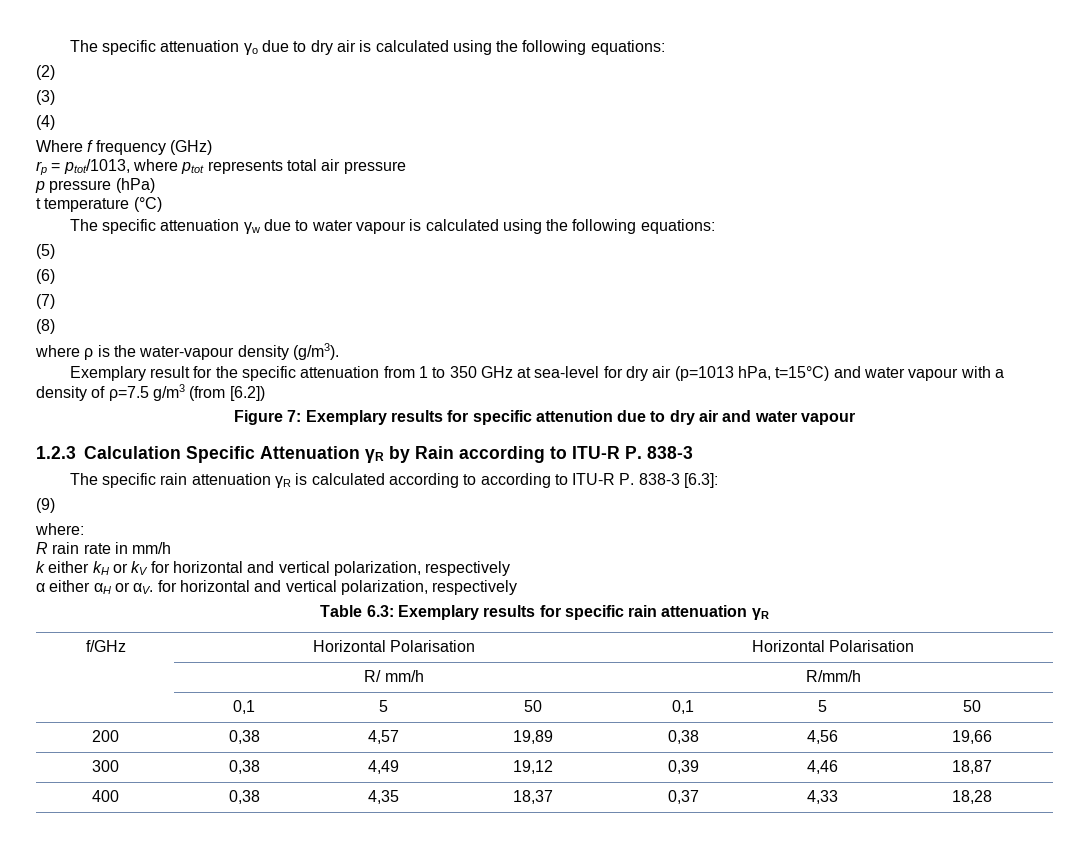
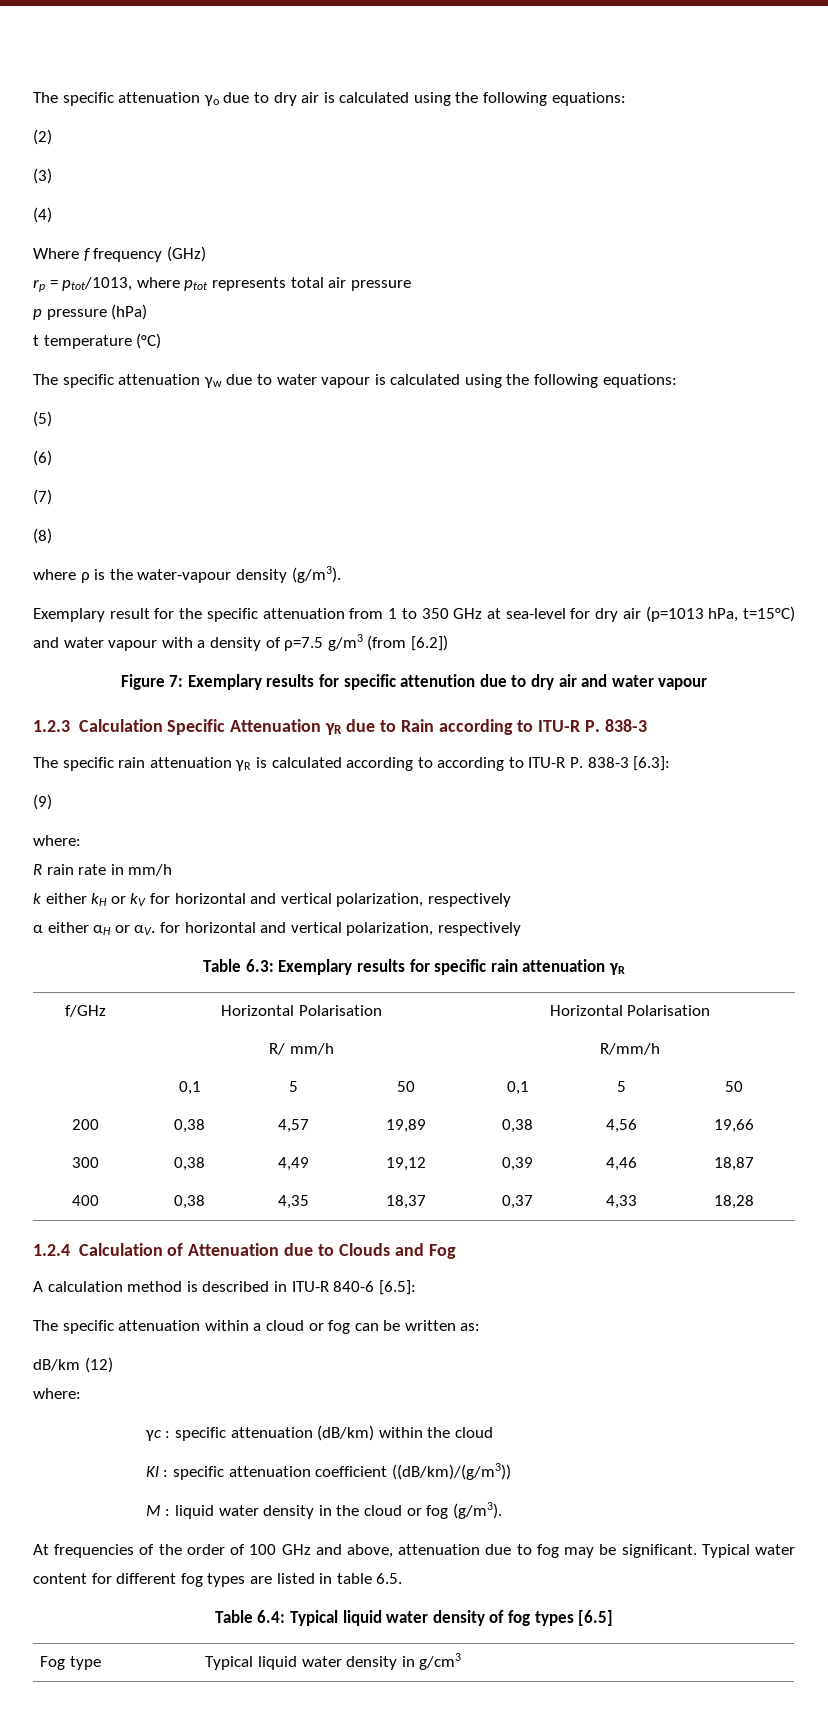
[389,446,410,463] by -> [345,719,396,732] due to
(992, 797) none -> [33,1243,456,1259] [33,1280,416,1295] [33,1320,481,1334] [33,1357,113,1373] [33,1388,81,1399] [144,1425,493,1441] [145,1463,511,1480] [145,1502,502,1519] [33,1544,795,1558] [33,1573,403,1587] [214,1610,614,1626] [40,1656,101,1670] [205,1653,462,1670] // 1.2.4 Calculation of Attenuation due to Clouds and Fog // A calculation method is described in ITU-R 840-6 [6.5]: // The specific attenuation within a cloud or fog can be written as: // dB/km (12) // where: // γc : specific attenuation (dB/km) within the cloud // Kl : specific attenuation coefficient ((dB/km)/(g/m3)) // M : liquid water density in the cloud or fog (g/m3). // At frequencies of the order of 100 GHz and above, attenuation due to fog may be significant. Typical water content for different fog types are listed in table 6.5. // Table 6.4: Typical liquid water density of fog types [6.5] // Fog type | Typical liquid water density in g/cm3

